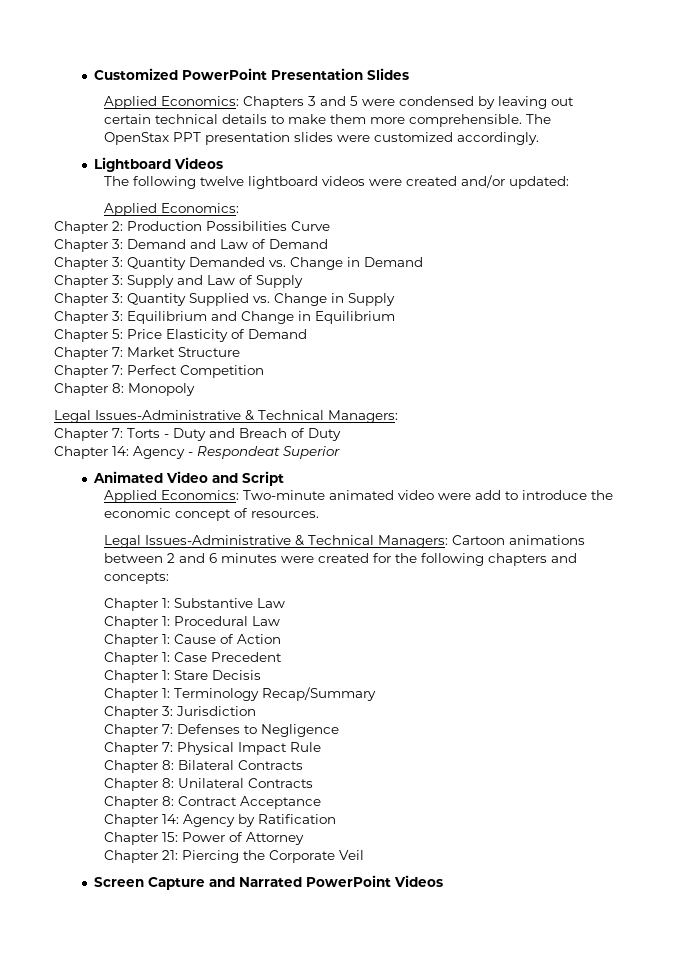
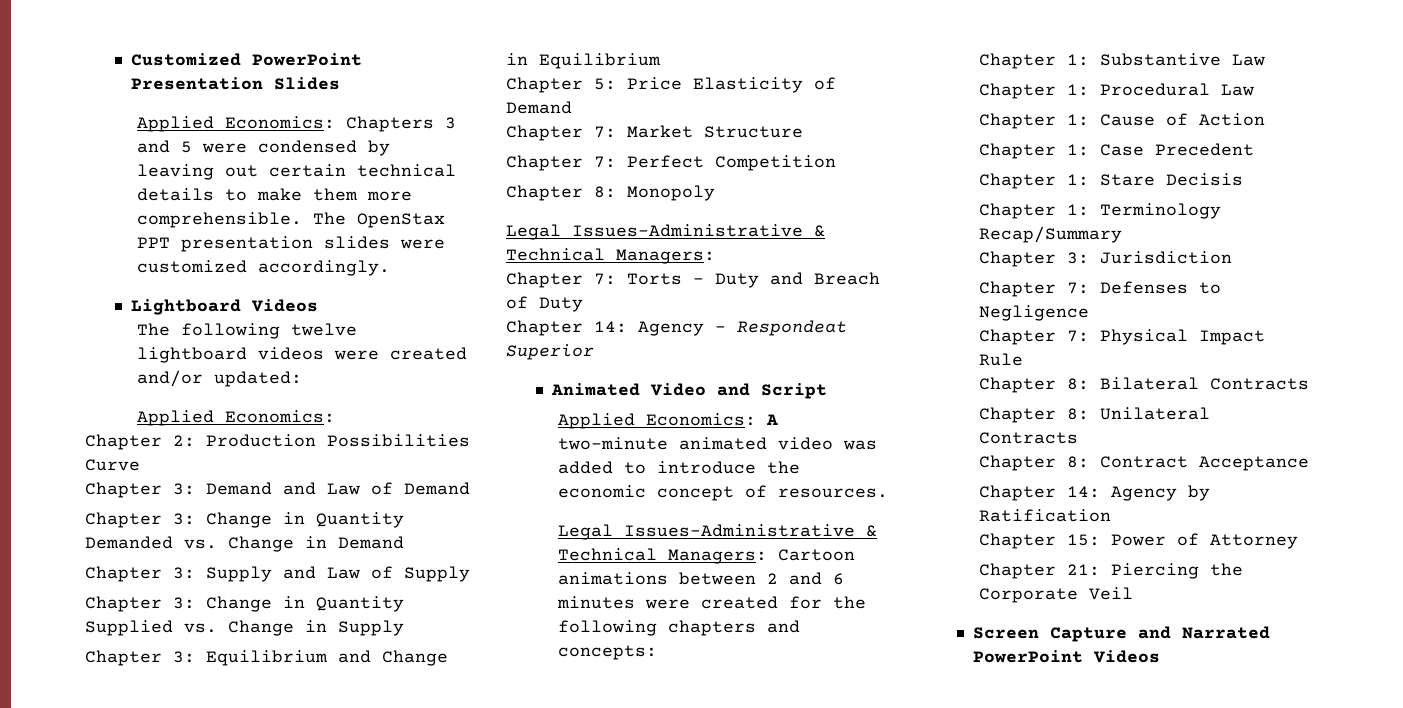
(123, 262) none -> [206,512,305,528] Change in
(123, 298) none -> [206,596,305,612] Change in
[243,490,502,500] Two-minute animated video were add -> [766,414,779,425] [558,437,878,450] [558,461,614,474] A two-minute animated video was added

